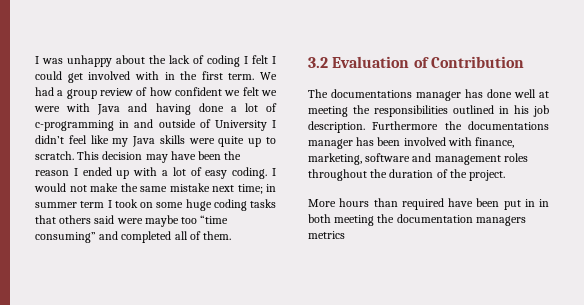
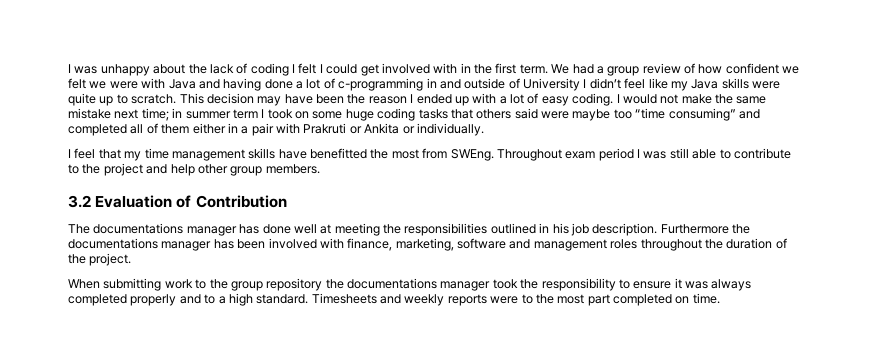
[203,231,232,240] them. -> [161,123,484,136] [68,148,791,161] [68,163,320,176] them either in a pair with Prakruti or Ankita or individually. // I feel that my time management skills have benefitted the most from SWEng. Throughout exam period I was still able to contribute to the project and help other group members.
[308,198,549,210] [308,214,526,226] [308,231,345,239] More hours than required have been put in in both meeting the documentation managers metrics -> [68,278,752,291] [68,293,720,306] When submitting work to the group repository the documentations manager took the responsibility to ensure it was always completed properly and to a high standard. Timesheets and weekly reports were to the most part completed on time.

